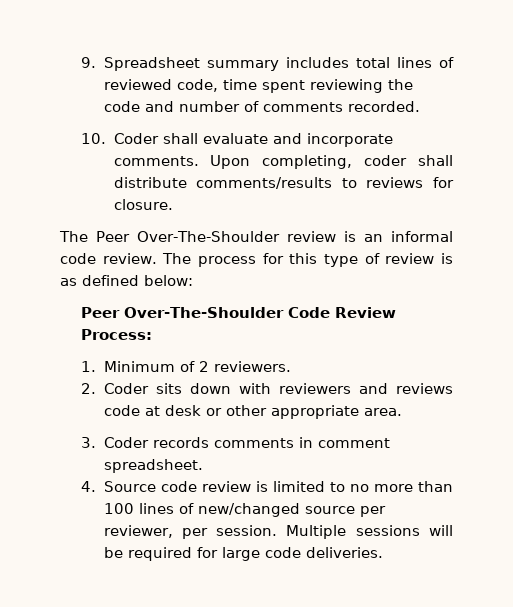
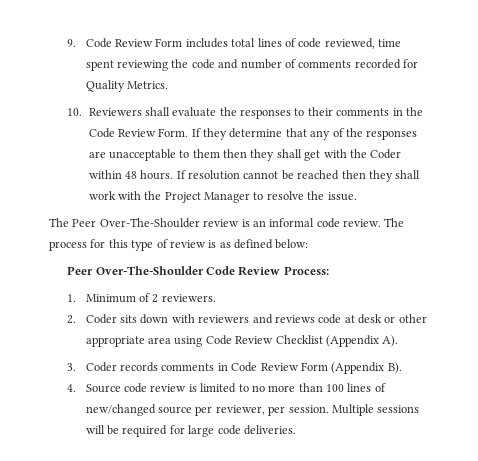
[103,57,279,71] Spreadsheet summary -> [85,38,183,48] Code Review Form
[103,79,218,92] reviewed code, -> [298,38,375,49] code reviewed,
[347,101,420,112] recorded. -> [354,59,419,69] [85,80,169,92] recorded for Quality Metrics.
[113,133,159,144] Coder -> [88,108,142,116] Reviewers
[272,133,393,147] [113,155,453,169] [113,177,454,189] [113,199,173,210] and incorporate comments. Upon completing, coder shall distribute comments/results to reviews for closure. -> [219,107,423,119] [88,128,418,140] [88,149,402,161] [88,170,421,182] [88,191,357,203] the responses to their comments in the Code Review Form. If they determine that any of the responses are unacceptable to them then they shall get with the Coder within 48 hours. If resolution cannot be reached then they shall work with the Project Manager to resolve the issue.
[363,408,402,416] area. -> [148,335,399,347] area using Code Review Checklist (Appendix A).
[317,438,390,448] [103,459,203,473] comment spreadsheet. -> [231,362,402,374] Code Review Form (Appendix B).

